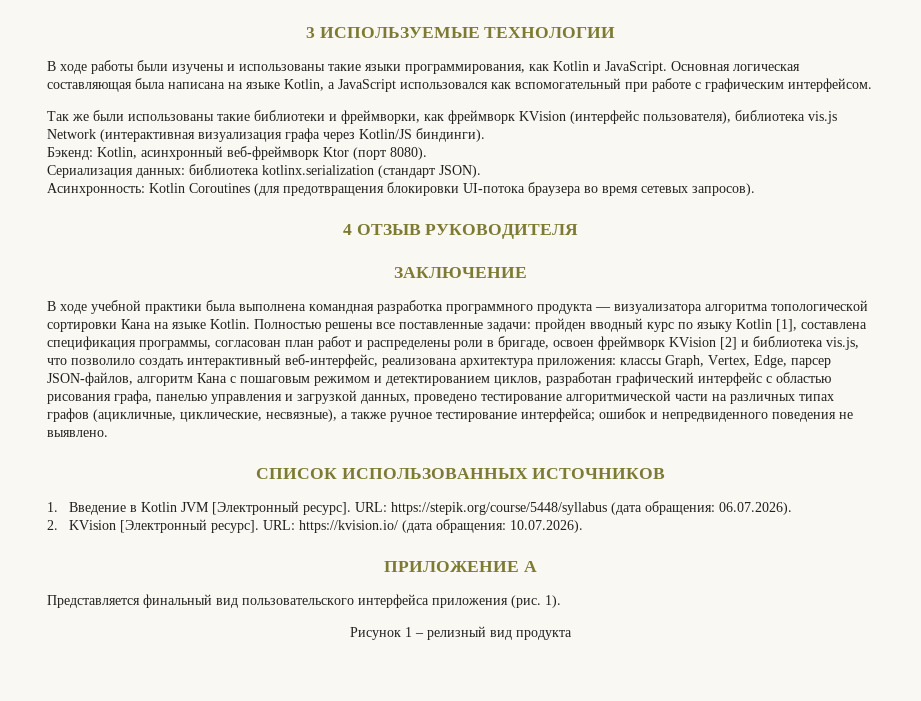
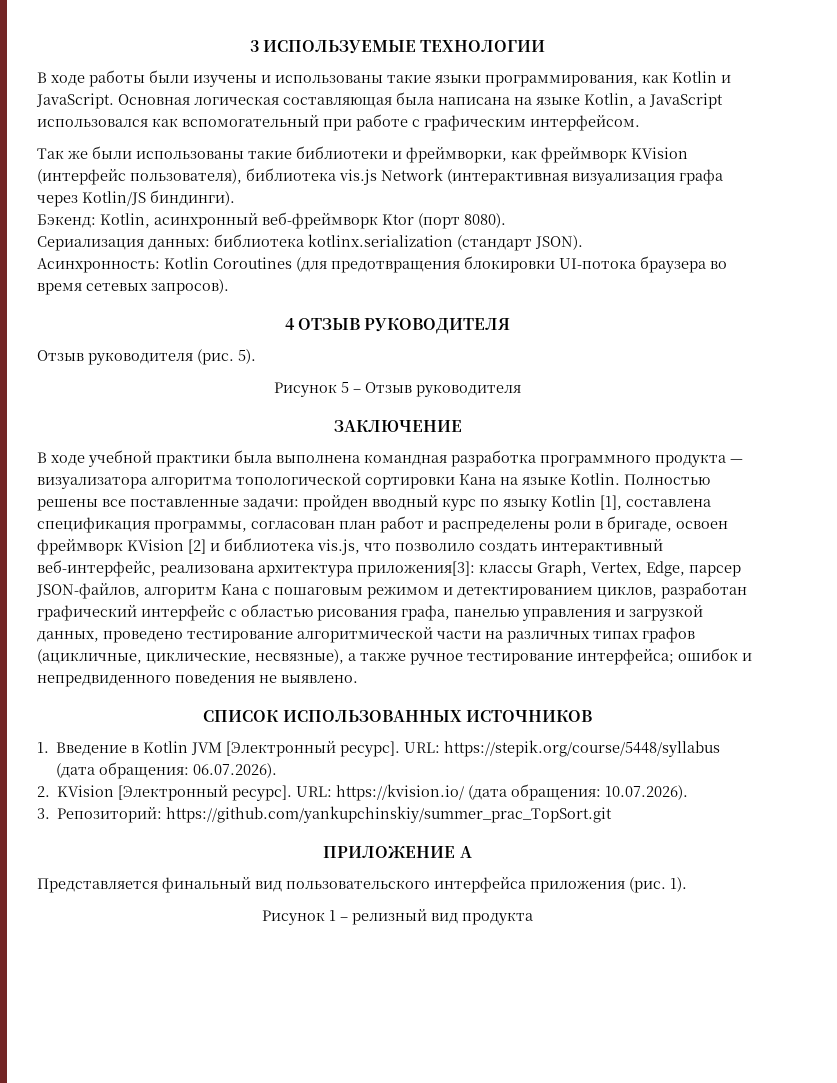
(579, 231) none -> [37,349,256,365] [274,382,521,397] // Отзыв руководителя (рис. 5). // Рисунок 5 – Отзыв руководителя
[537,358,616,368] приложения: -> [357,561,475,577] приложения[3]:
(583, 526) none -> [37,806,613,823] // 3. Репозиторий: https://github.com/yankupchinskiy/summer_prac_TopSort.git

